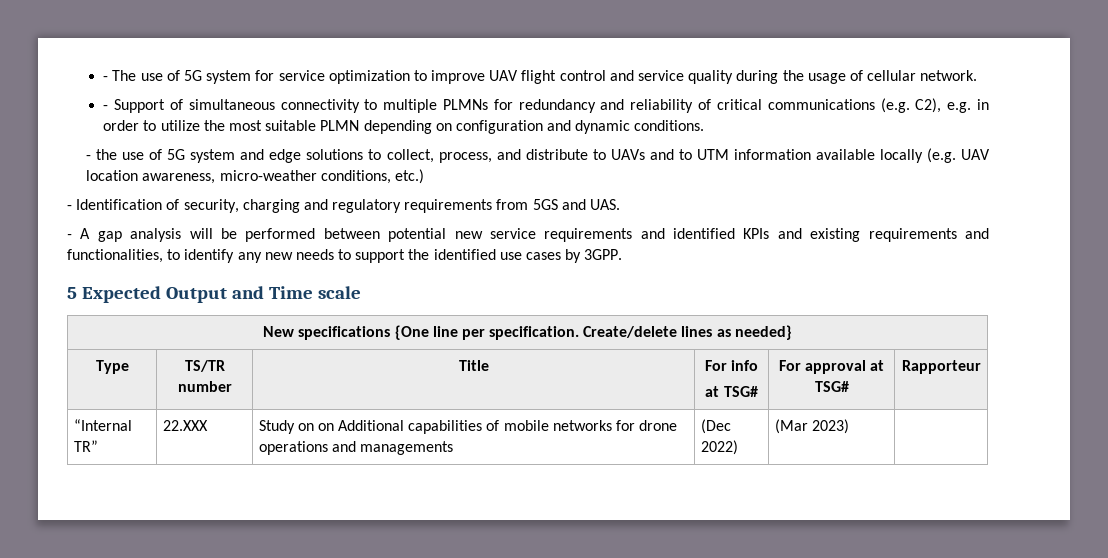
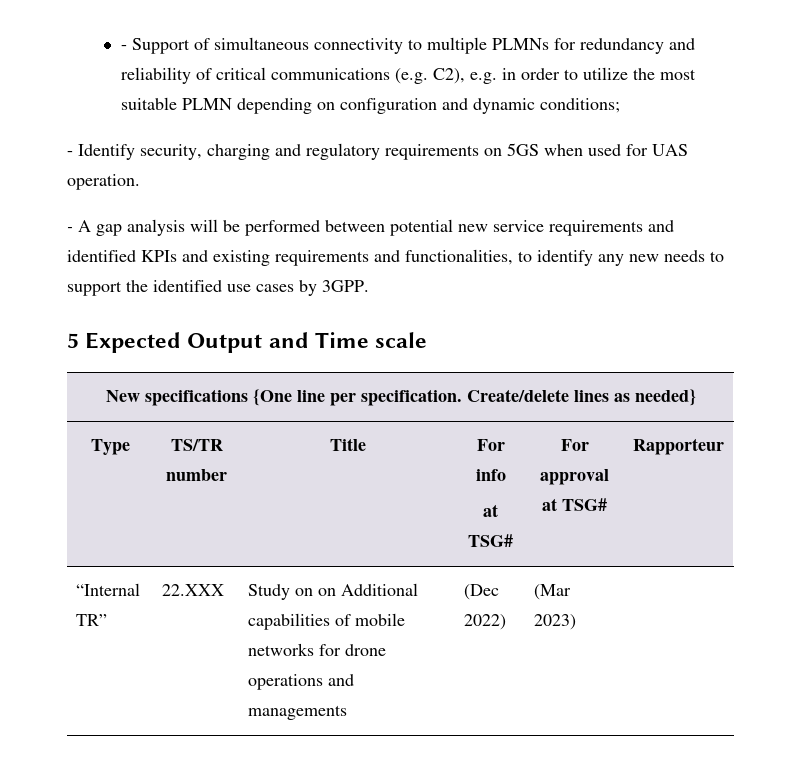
[103,70,978,84] [103,105,109,110] - The use of 5G system for service optimization to improve UAV flight control and service quality during the usage of cellular network. // - -> [120,45,127,50] -
[634,120,705,131] [86,148,991,163] [86,169,424,184] [67,199,180,210] conditions. // - the use of 5G system and edge solutions to collect, process, and distribute to UAVs and to UTM information available locally (e.g. UAV location awareness, micro-weather conditions, etc.) // - Identification of -> [539,98,620,113] [67,144,135,160] conditions; // - Identify
[496,199,621,210] from 5GS and UAS. -> [484,143,688,156] [67,174,140,190] on 5GS when used for UAS operation.

